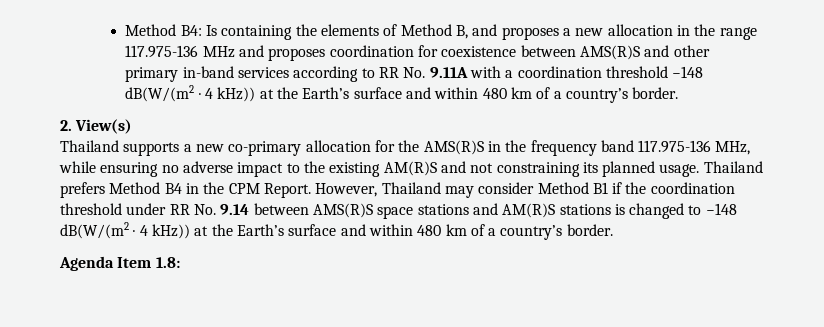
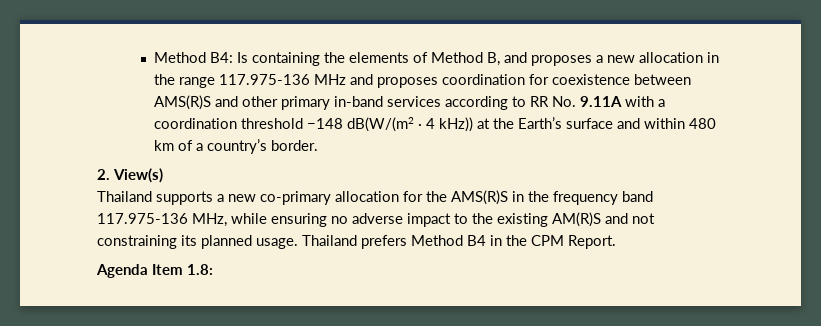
[315,182,735,198] [60,203,737,219] [60,222,613,240] However, Thailand may consider Method B1 if the coordination threshold under RR No. 9.14 between AMS(R)S space stations and AM(R)S stations is changed to −148 dB(W/(m2 · 4 kHz)) at the Earth’s surface and within 480 km of a country’s border. -> (616, 242) none

